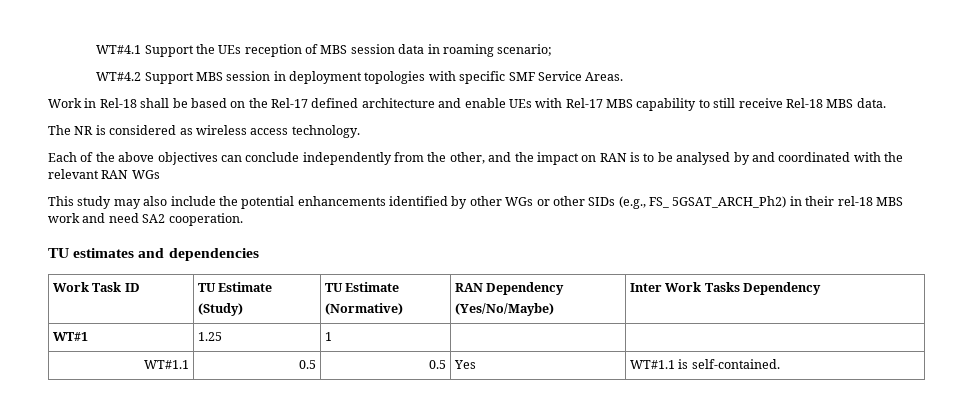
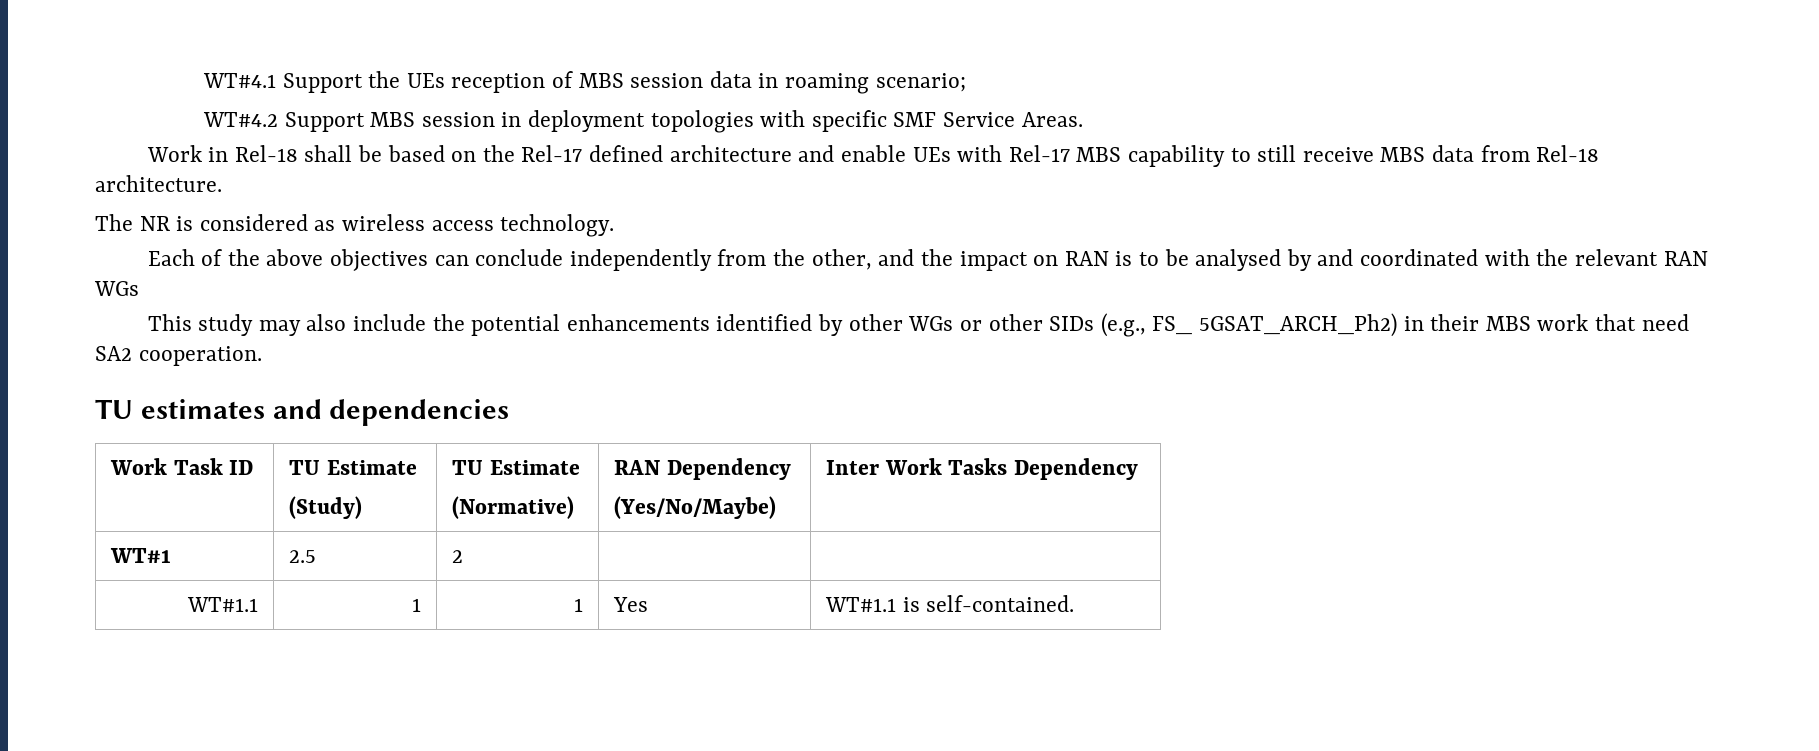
[785,98,886,108] Rel-18 MBS data. -> [1380,145,1600,162] [95,175,222,192] MBS data from Rel-18 architecture.
[837,196,873,206] rel-18 -> (1480, 322) none
[82,213,106,223] and -> [1595,314,1637,331] that
[198,332,223,341] [325,332,333,341] 1.25 | 1 -> [288,550,316,563] [451,550,463,563] 2.5 | 2
[298,360,316,369] [428,360,446,369] 0.5 | 0.5 -> [412,598,422,612] [574,598,584,612] 1 | 1

